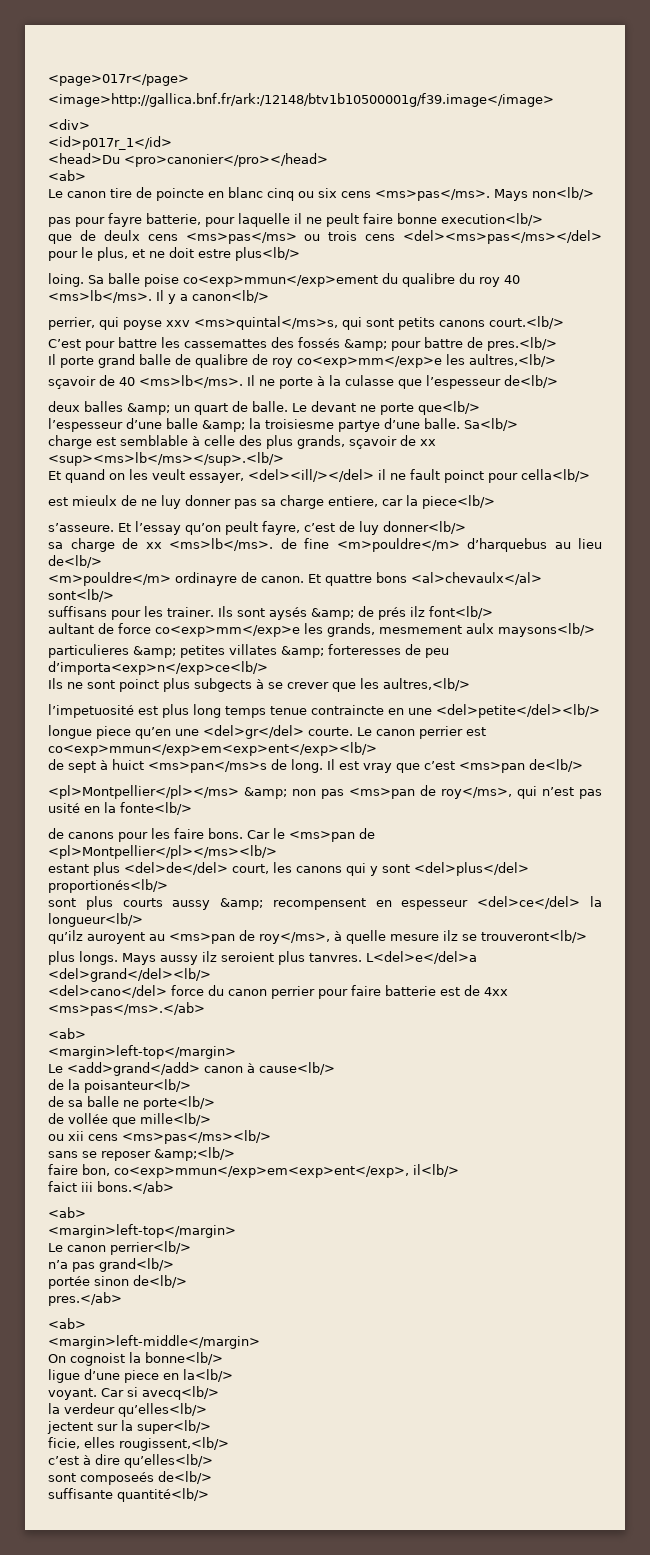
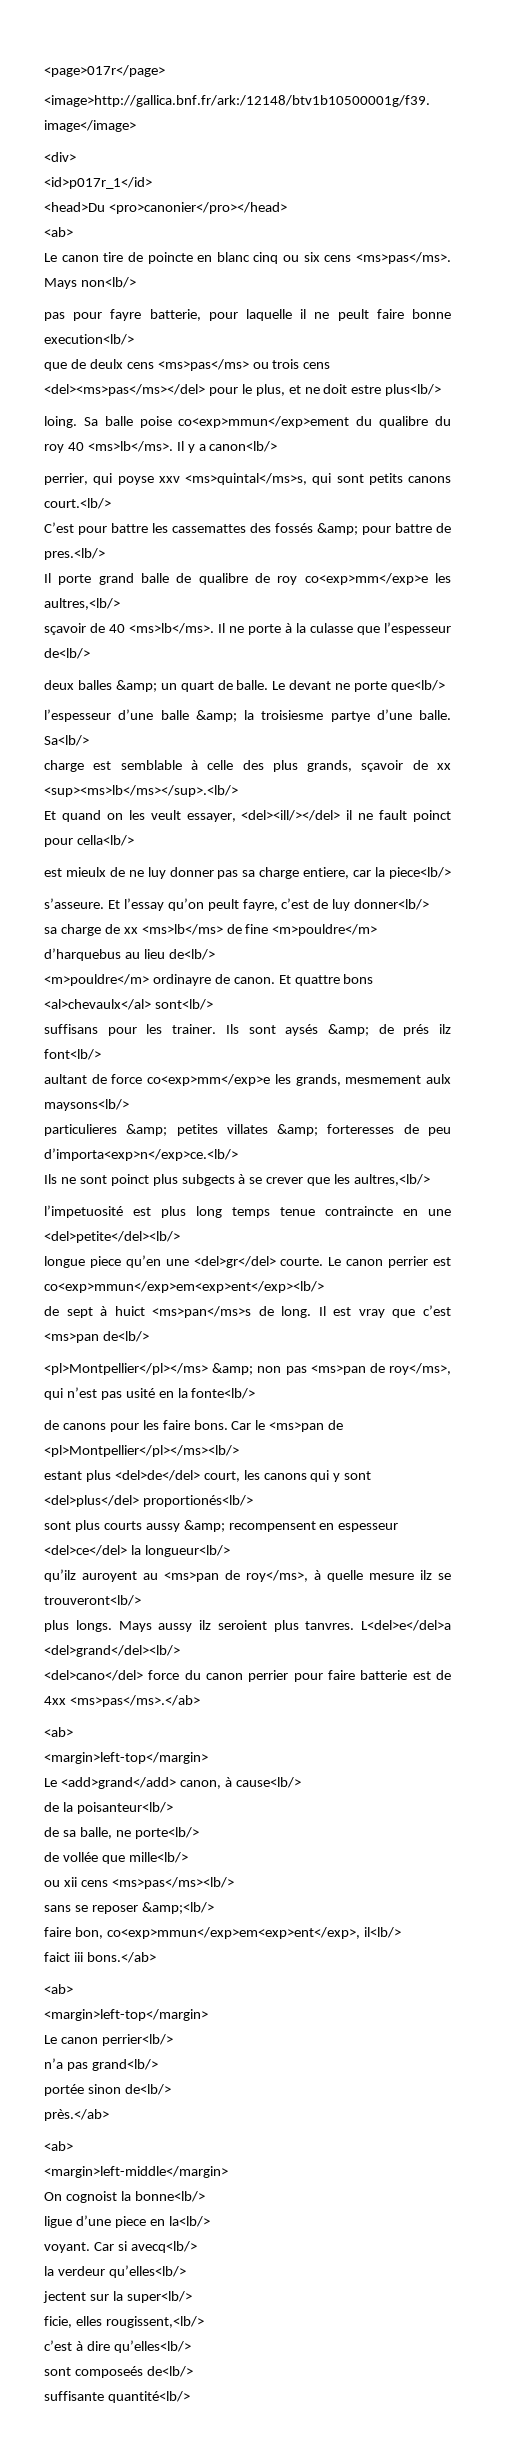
[169,538,273,551] <ms>lb</ms>. -> [141,924,223,935] <ms>lb</ms>
[48,661,268,675] d’importa<exp>n</exp>ce<lb/> -> [44,1148,238,1161] d’importa<exp>n</exp>ce.<lb/>
[204,1066,243,1073] canon -> [179,1780,221,1789] canon,
[87,1096,119,1107] balle -> [79,1827,112,1839] balle,
[48,1292,122,1306] pres.</ab> -> [44,2109,109,2121] près.</ab>

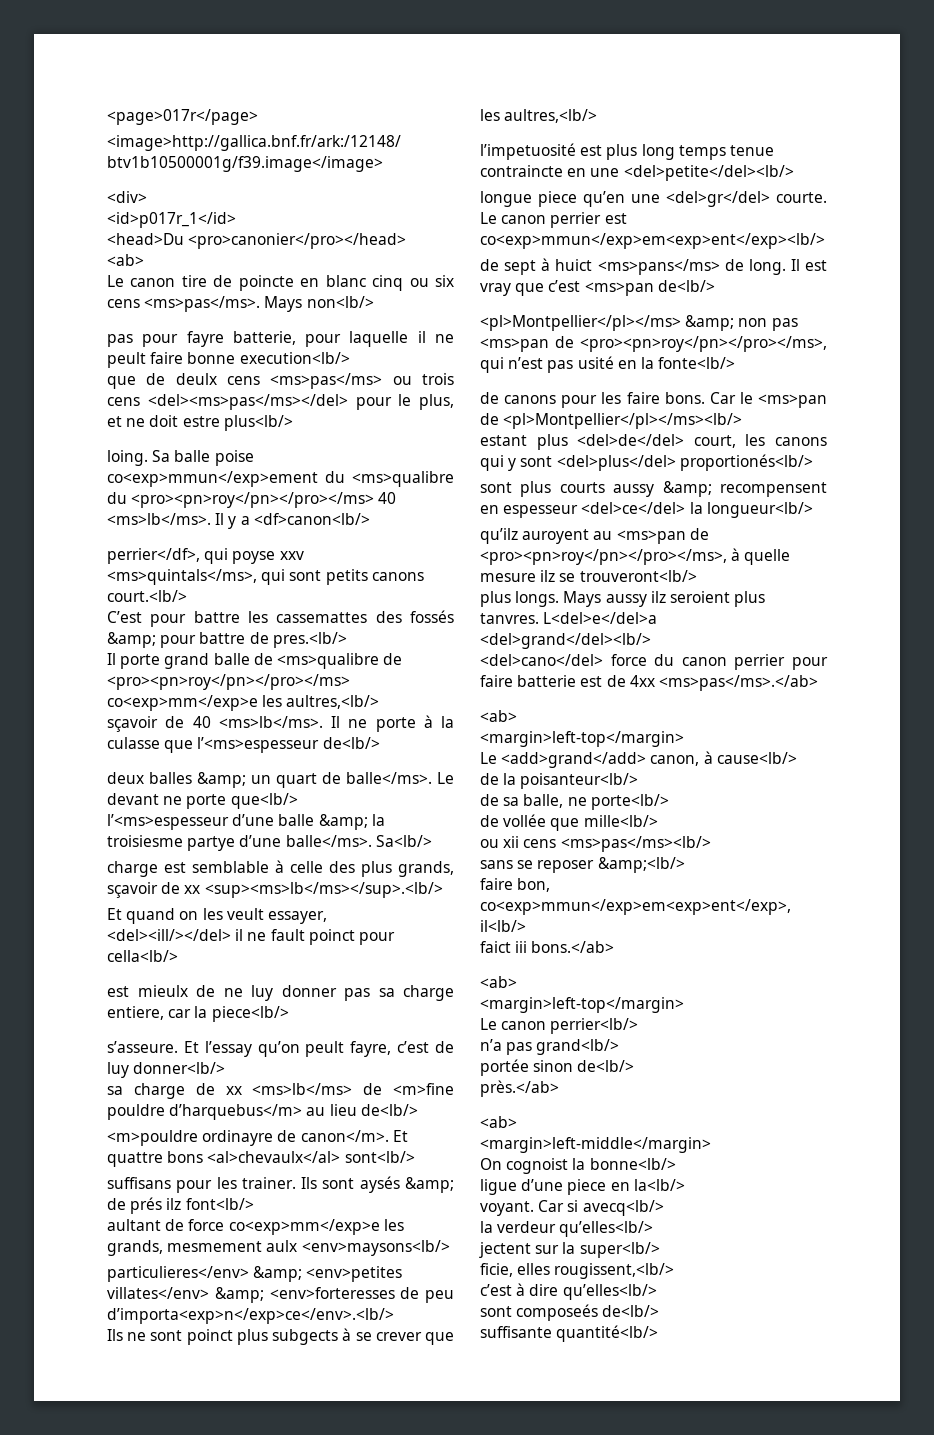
[379,416,452,428] [44,444,64,453] qualibre du roy -> [352,471,454,487] [107,492,375,508] <ms>qualibre du <pro><pn>roy</pn></pro></ms>
[209,441,278,452] [44,473,88,485] canon<lb/> // perrier, -> [253,513,370,525] [107,548,200,564] <df>canon<lb/> // perrier</df>,
[185,473,307,485] <ms>quintal</ms>s, -> [107,569,257,585] <ms>quintals</ms>,
[198,573,298,585] qualibre de roy -> [276,653,403,669] [107,674,350,690] <ms>qualibre de <pro><pn>roy</pn></pro></ms>
[384,622,451,635] l’espesseur -> [197,737,320,753] l’<ms>espesseur
[236,680,269,690] balle. -> [346,772,432,784] balle</ms>.
[44,709,111,722] l’espesseur -> [107,814,229,830] l’<ms>espesseur
[419,710,451,720] balle. -> [285,835,372,847] balle</ms>.
[245,924,378,936] [44,948,121,961] fine <m>pouldre</m> d’harquebus -> [393,1083,454,1095] [107,1104,303,1120] <m>fine pouldre d’harquebus</m>
[44,974,149,986] <m>pouldre</m> -> [107,1130,198,1146] <m>pouldre
[233,977,275,984] canon. -> [300,1130,389,1142] canon</m>.
[44,1099,129,1111] [44,1124,395,1136] maysons<lb/> // particulieres &amp; petites villates &amp; forteresses -> [301,1240,450,1256] [107,1266,403,1282] [107,1287,395,1303] <env>maysons<lb/> // particulieres</env> &amp; <env>petites villates</env> &amp; <env>forteresses
[44,1148,238,1161] d’importa<exp>n</exp>ce.<lb/> -> [107,1308,394,1324] d’importa<exp>n</exp>ce</env>.<lb/>
[152,1306,252,1318] <ms>pan</ms>s -> [597,259,720,275] <ms>pans</ms>
[389,1363,452,1375] roy</ms>, -> [580,336,827,352] <pro><pn>roy</pn></pro></ms>,
[246,1570,308,1582] roy</ms>, -> [480,549,727,565] <pro><pn>roy</pn></pro></ms>,

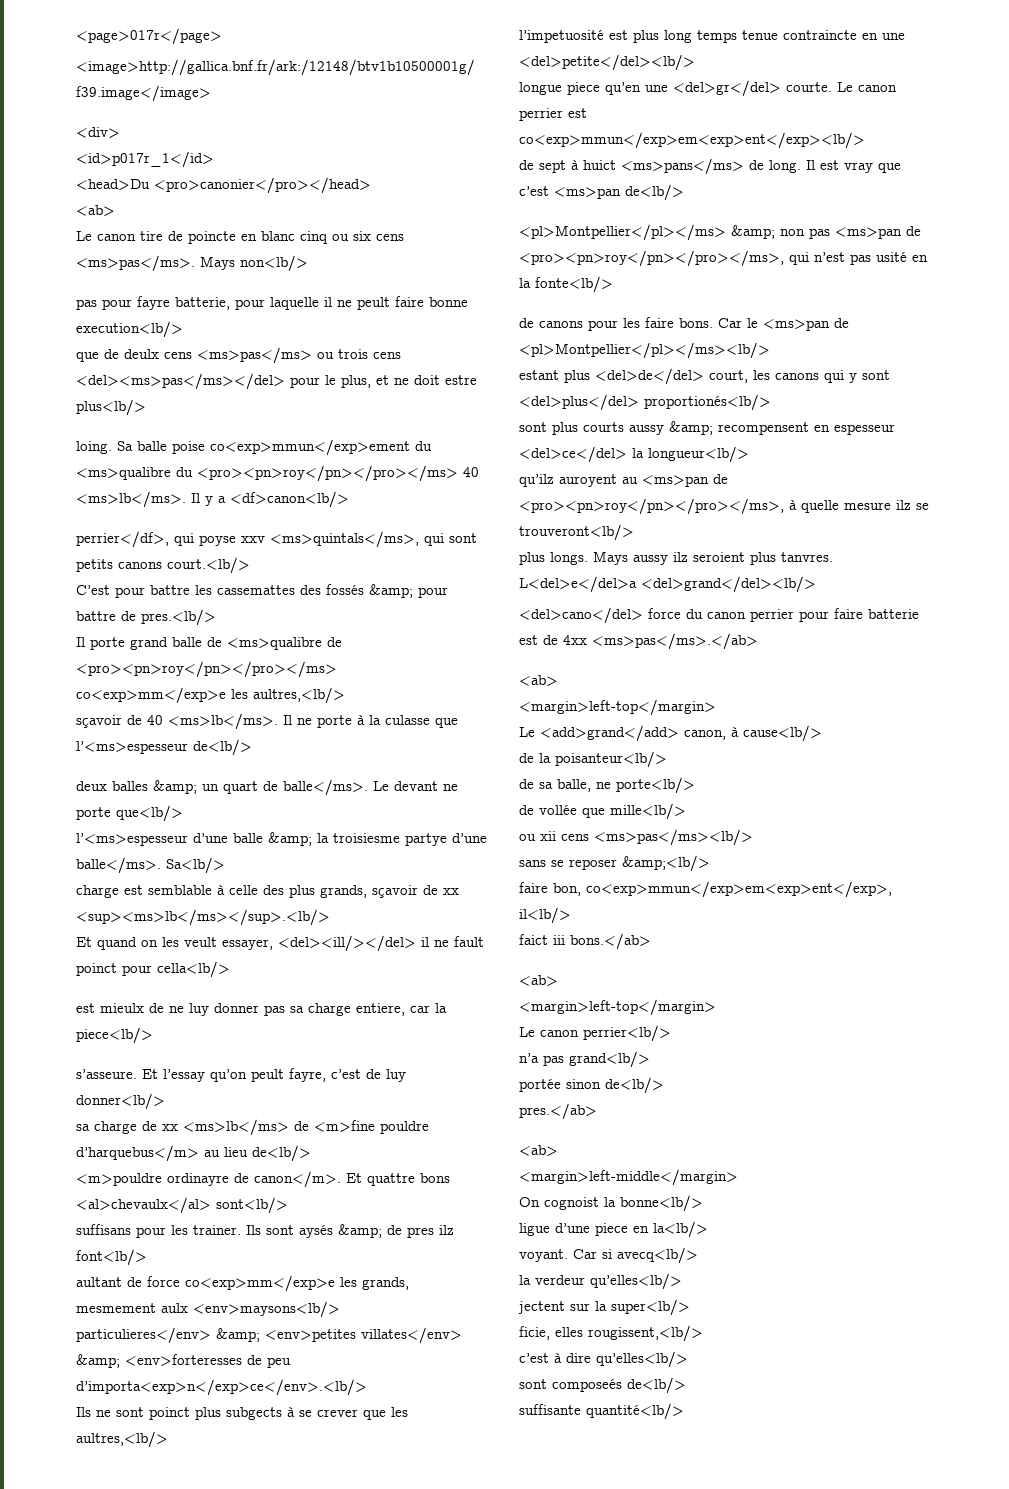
[130,1197,163,1214] prés -> [407,1227,434,1238] pres
[480,1080,559,1097] près.</ab> -> [519,1103,597,1120] pres.</ab>

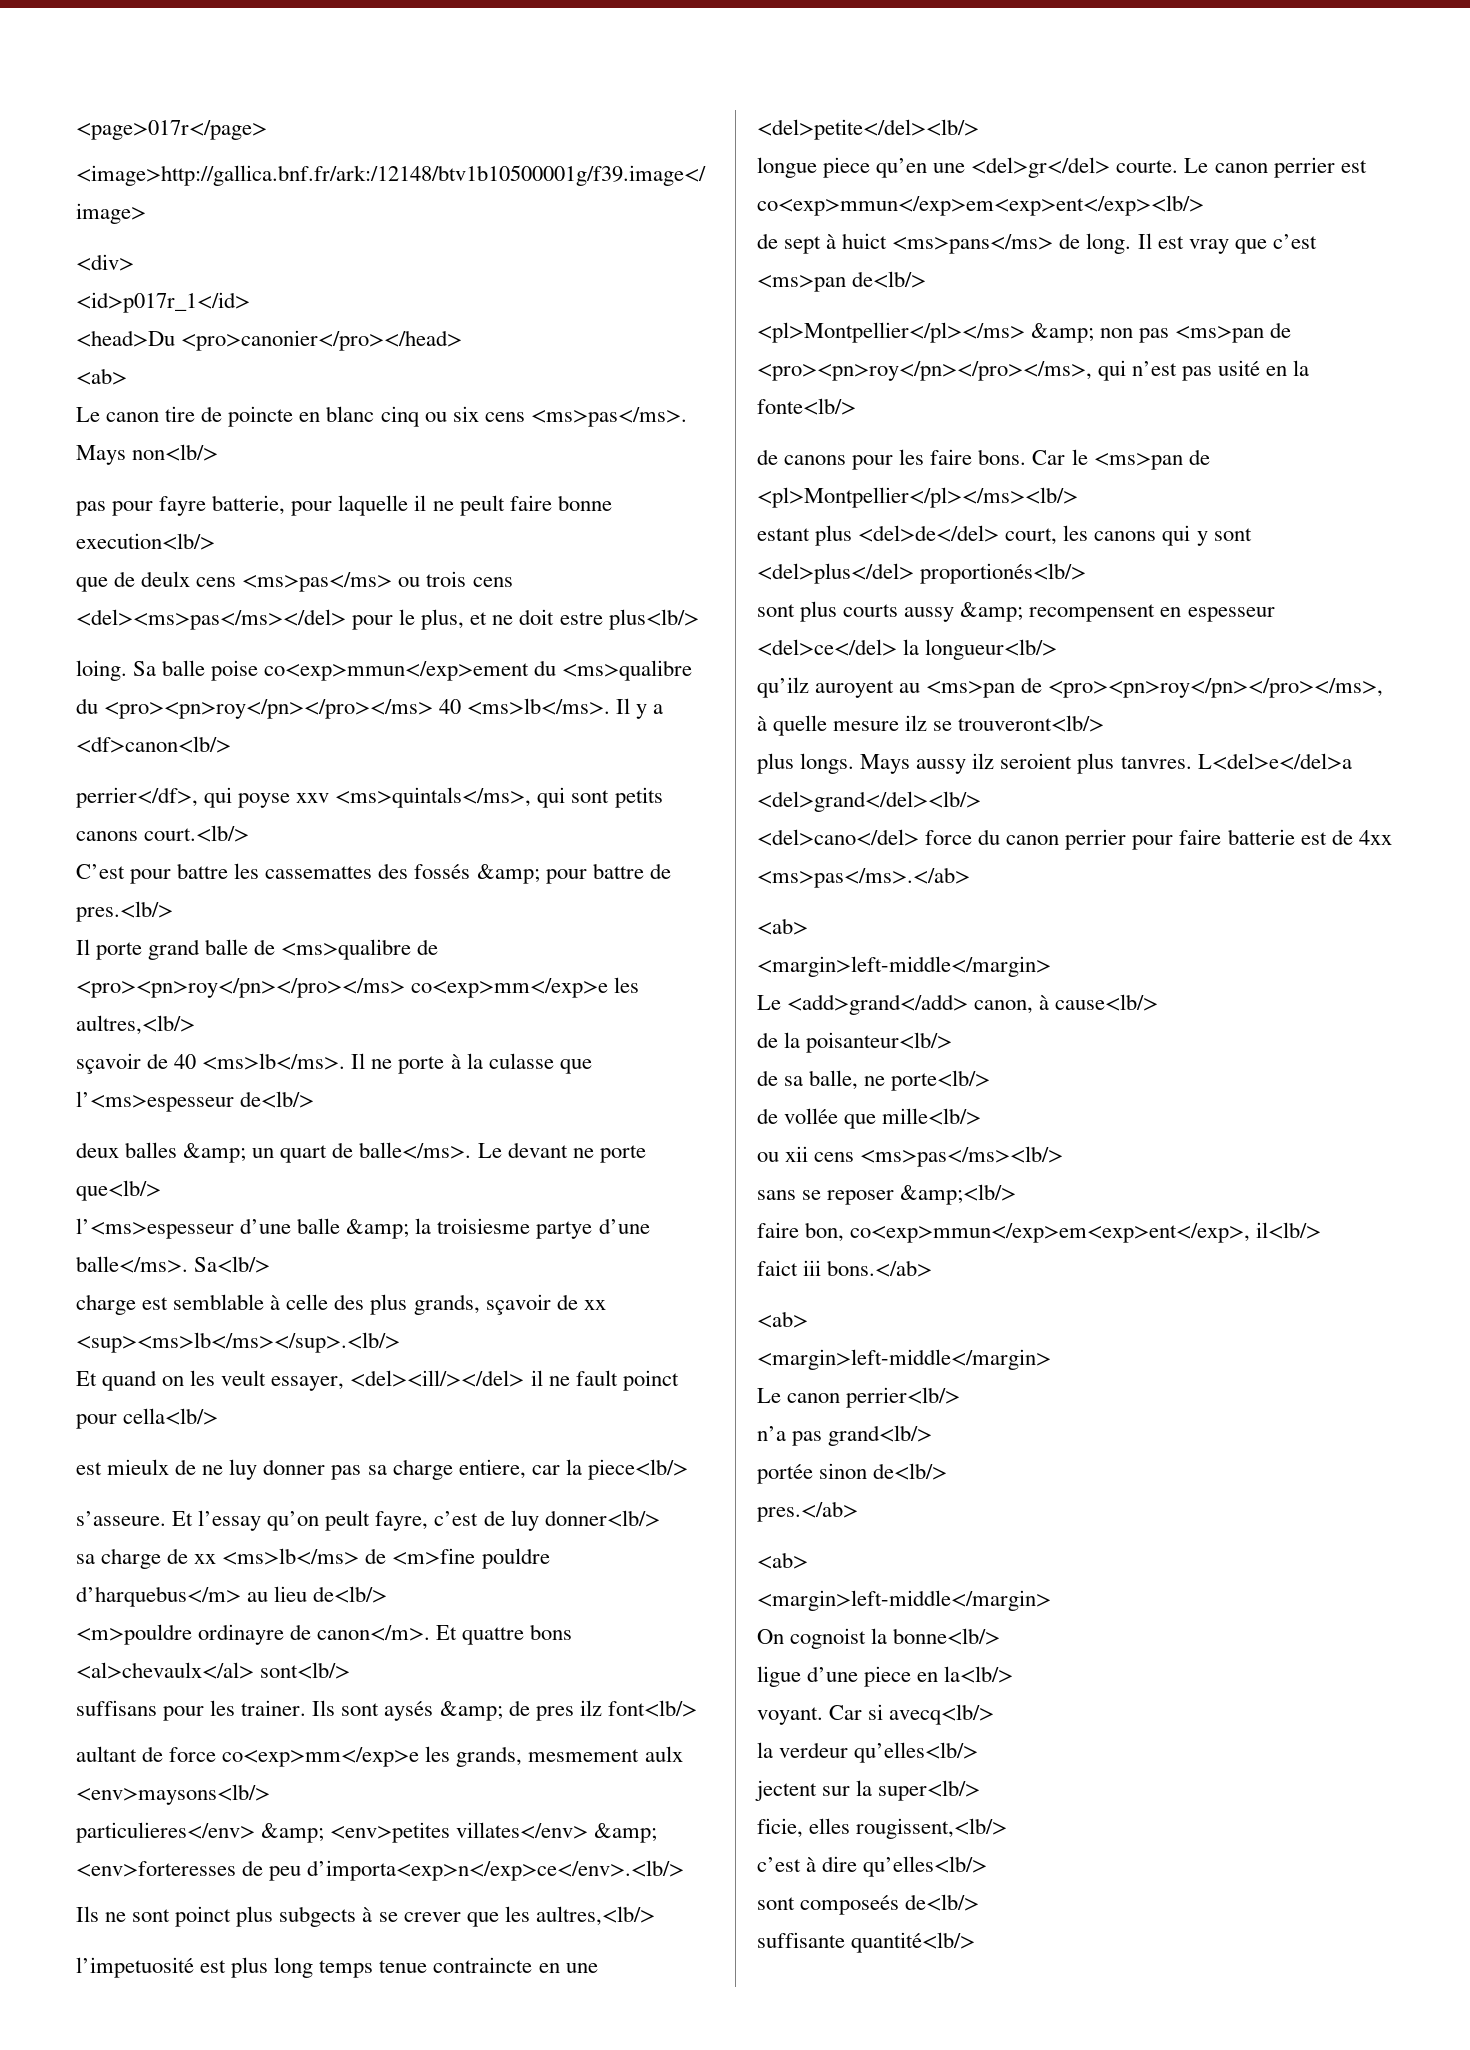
[519,699,716,716] <margin>left-top</margin> -> [757,956,1051,977] <margin>left-middle</margin>
[519,999,716,1016] <margin>left-top</margin> -> [757,1349,1051,1370] <margin>left-middle</margin>

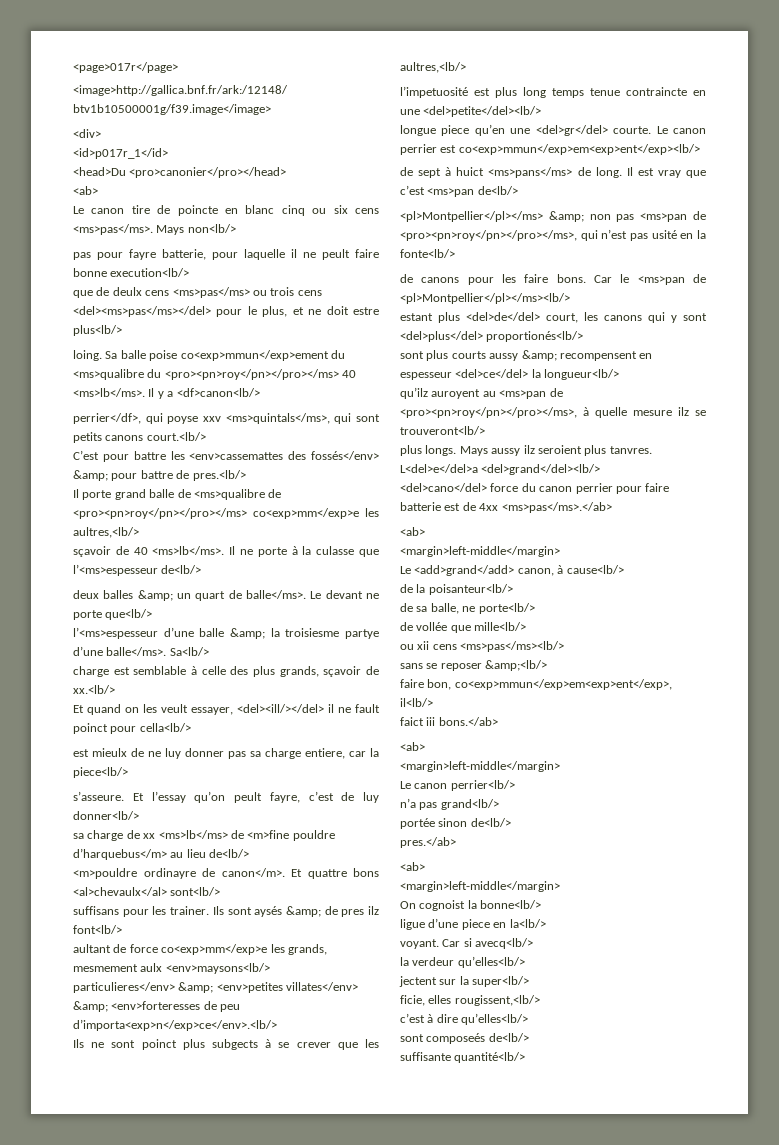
[265,863,471,879] cassemattes des fossés -> [189,451,379,460] <env>cassemattes des fossés</env>
[583,1300,606,1310] [76,1332,400,1353] xx <sup><ms>lb</ms></sup>.<lb/> -> [73,685,115,694] xx.<lb/>

